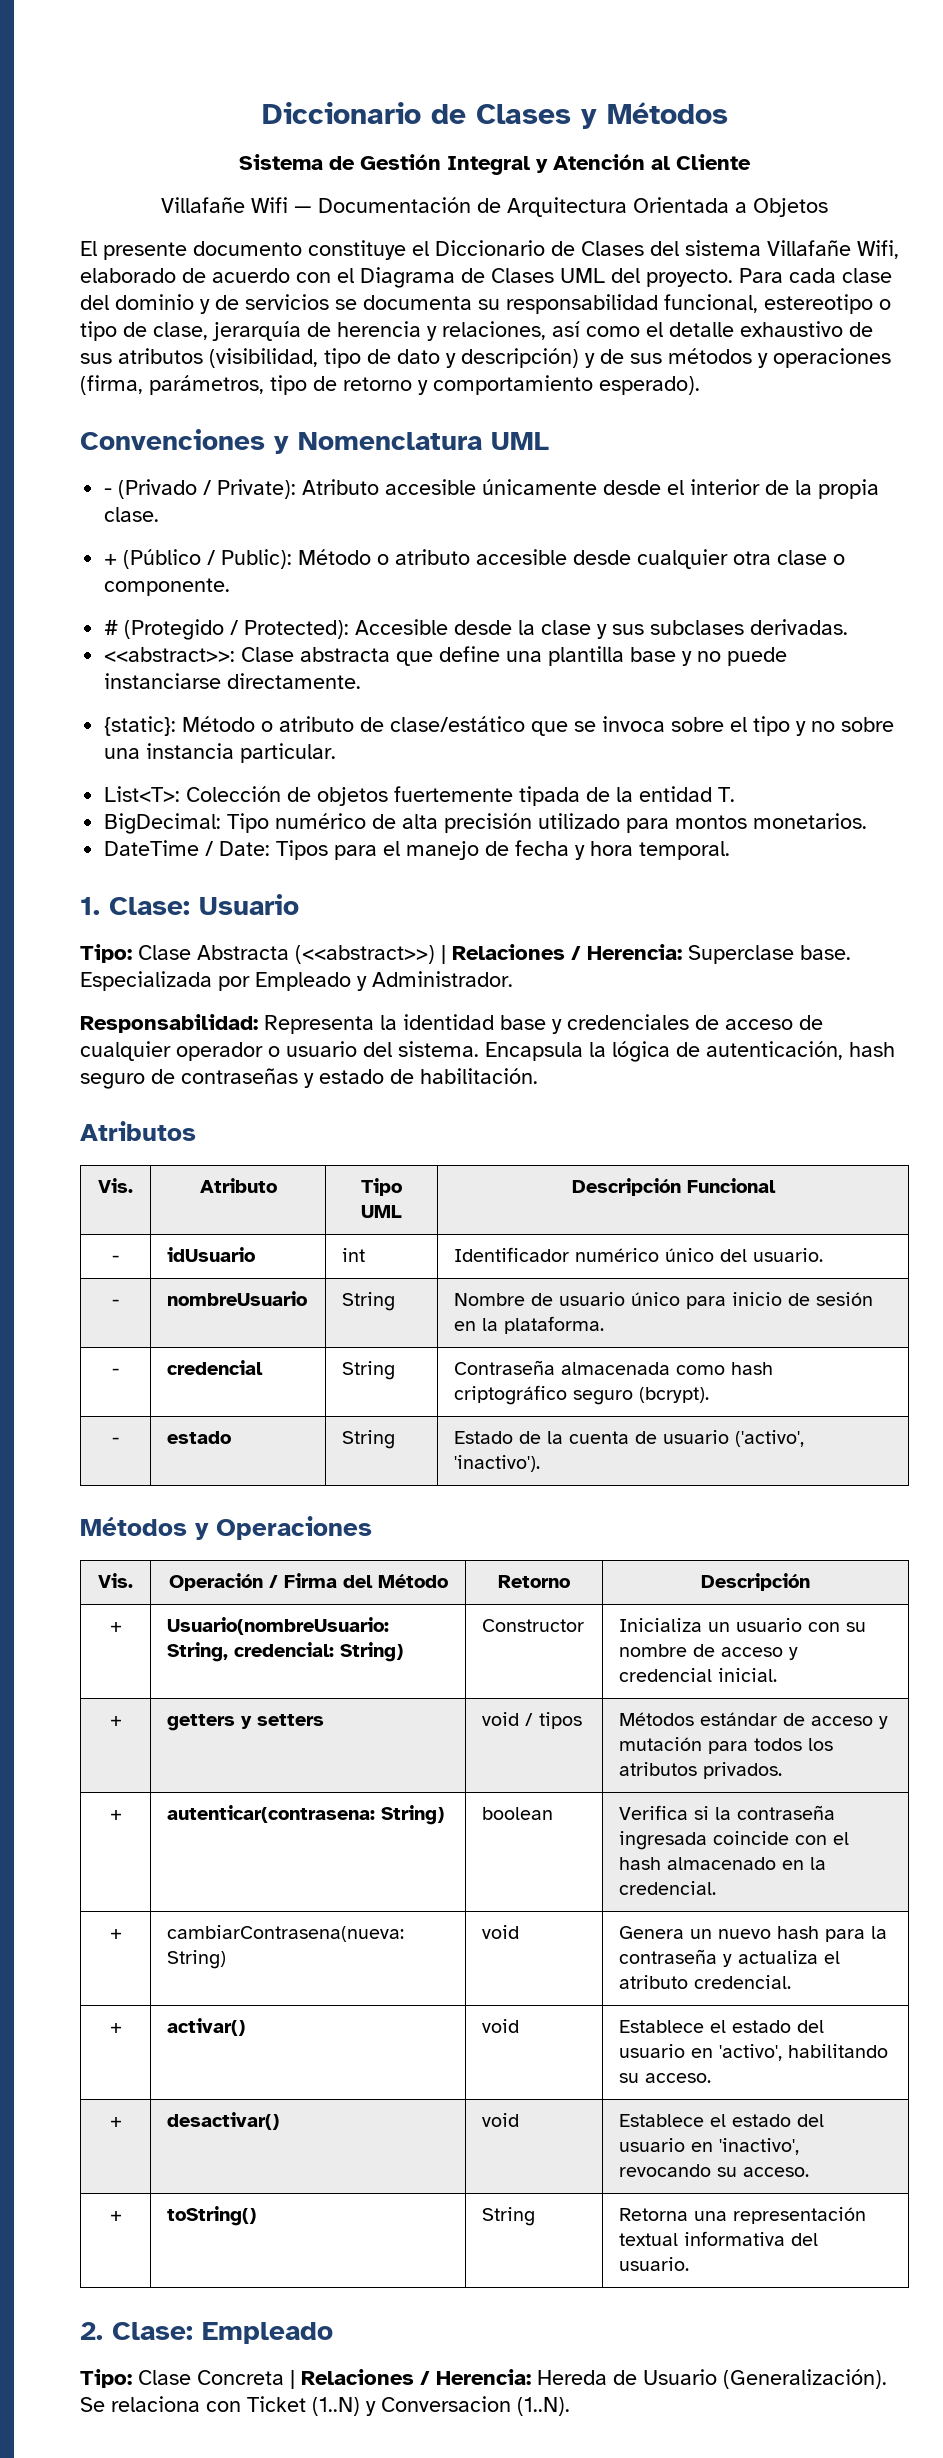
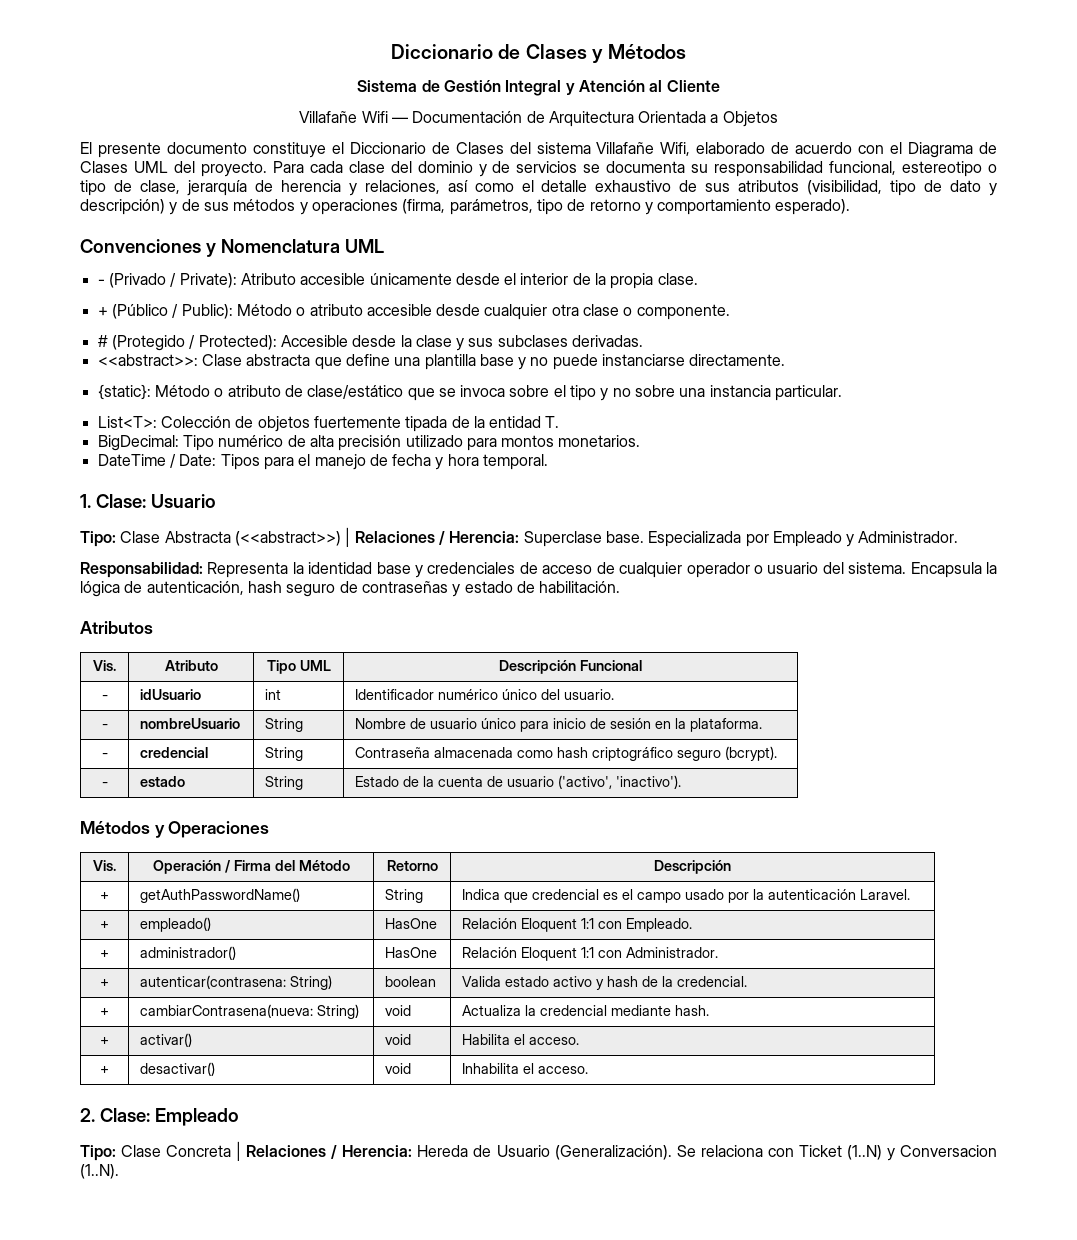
[167,1617,390,1635] [167,1642,404,1662] [482,1619,585,1632] [619,1618,867,1632] [619,1644,799,1660] [619,1668,778,1682] [109,1716,122,1726] [167,1714,325,1731] [482,1712,583,1729] [619,1712,889,1729] [619,1737,834,1754] [619,1762,783,1779] [109,1810,122,1820] [167,1805,445,1825] [482,1807,554,1820] [619,1805,836,1820] [619,1831,850,1850] [619,1857,805,1870] Usuario(nombreUsuario: String, credencial: String) | Constructor | Inicializa un usuario con su nombre de acceso y credencial inicial. // + | getters y setters | void / tipos | Métodos estándar de acceso y mutación para todos los atributos privados. // + | autenticar(contrasena: String) | boolean | Verifica si la contraseña ingresada coincide con el hash almacenado en -> [140,888,301,903] [385,889,424,903] [462,889,911,903] [100,921,109,929] [140,917,212,932] [385,918,438,929] [462,918,693,932] [100,950,109,958] [140,946,237,960] [385,947,438,958] [462,947,719,961] [100,979,109,987] [140,975,333,990] [385,976,437,987] [462,976,659,990] getAuthPasswordName() | String | Indica que credencial es el campo usado por la autenticación Laravel. // + | empleado() | HasOne | Relación Eloquent 1:1 con Empleado. // + | administrador() | HasOne | Relación Eloquent 1:1 con Administrador. // + | autenticar(contrasena: String) | boolean | Valida estado activo y hash de
[619,1926,888,1942] [619,1949,841,1967] [619,1975,792,1989] [109,2023,122,2033] [167,2018,246,2036] [482,2019,520,2033] [619,2020,825,2033] [619,2044,889,2061] [619,2073,712,2083] [109,2117,122,2127] [167,2112,280,2130] [482,2113,520,2127] [619,2114,825,2127] [619,2138,800,2155] [619,2164,810,2177] [109,2211,122,2221] [167,2206,257,2226] [482,2207,536,2226] [619,2207,867,2224] [619,2231,819,2246] [619,2257,690,2271] Genera un nuevo hash para la contraseña y actualiza el atributo credencial. // + | activar() | void | Establece el estado del usuario en 'activo', habilitando su acceso. // + | desactivar() | void | Establece el estado del usuario en 'inactivo', revocando su acceso. // + | toString() | String | Retorna una representación textual informativa del usuario. -> [462,1005,710,1016] [100,1037,109,1045] [140,1033,193,1047] [385,1034,412,1045] [462,1034,580,1045] [100,1066,109,1074] [140,1062,216,1076] [385,1063,412,1074] [462,1063,589,1074] Actualiza la credencial mediante hash. // + | activar() | void | Habilita el acceso. // + | desactivar() | void | Inhabilita el acceso.

